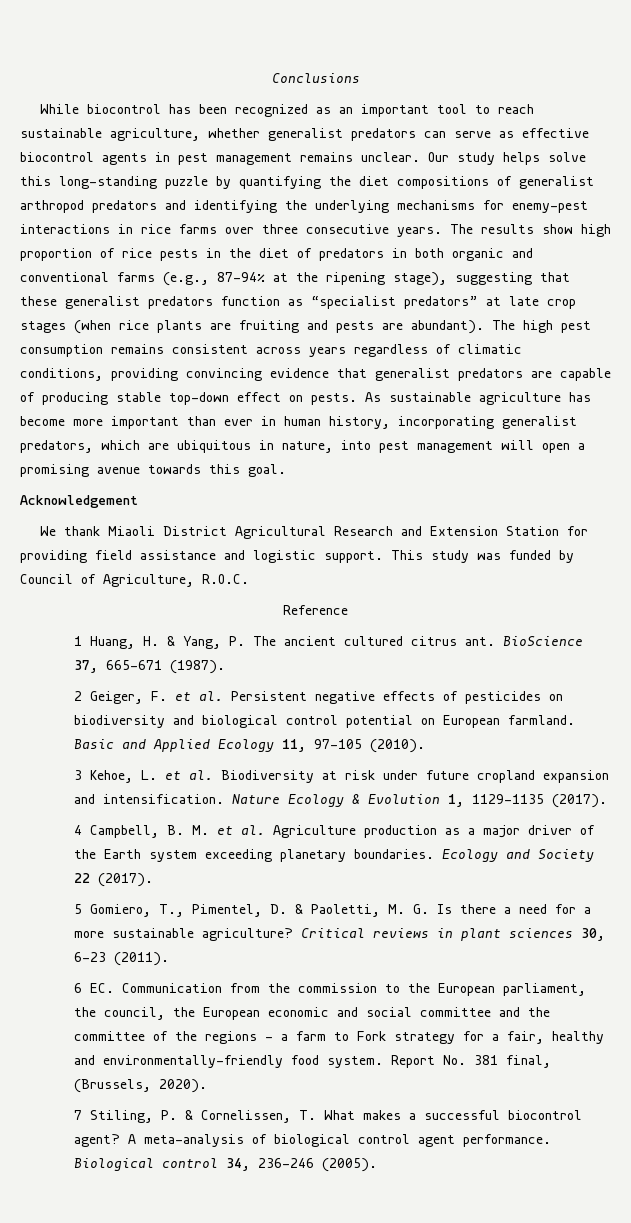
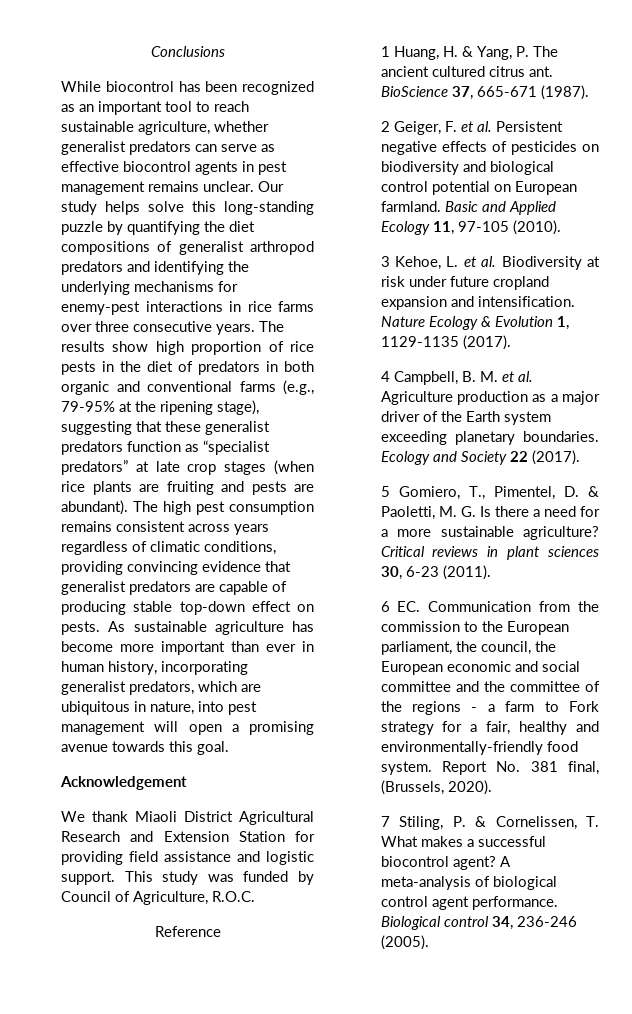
[217,272,265,282] 87-94% -> [61,401,115,412] 79-95%

